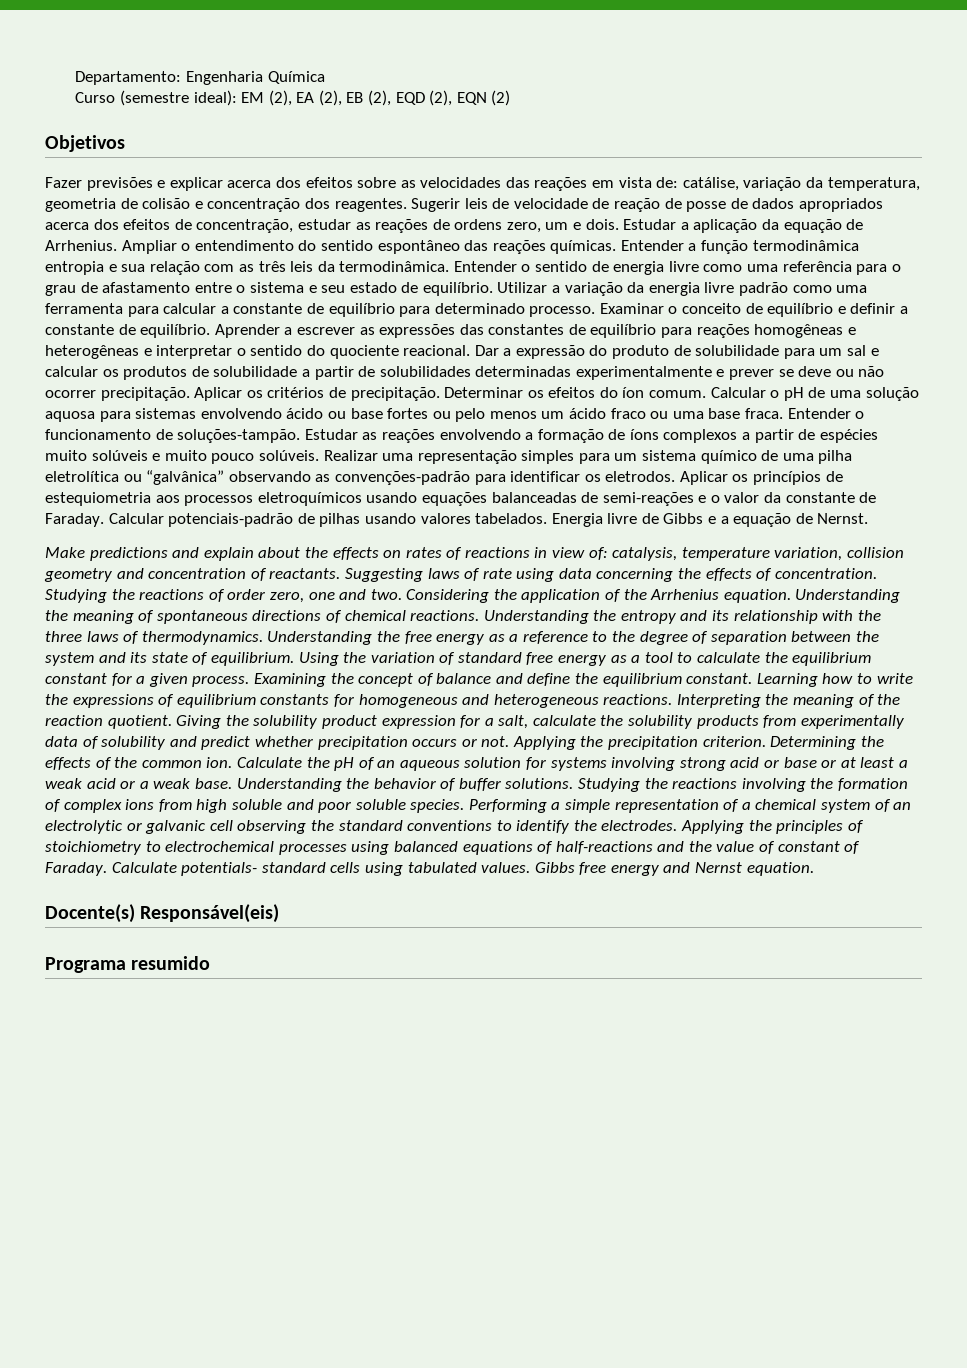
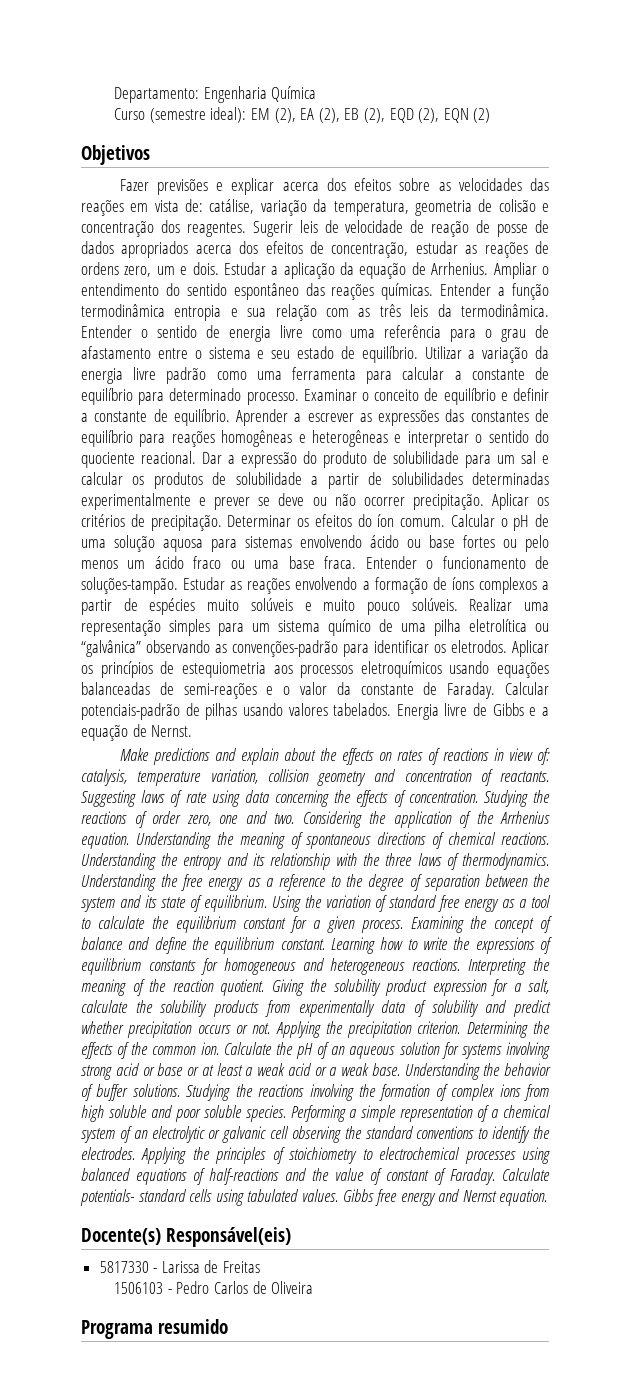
(280, 913) none -> [99,1260,261,1273] [114,1281,314,1294] // 5817330 - Larissa de Freitas // 1506103 - Pedro Carlos de Oliveira

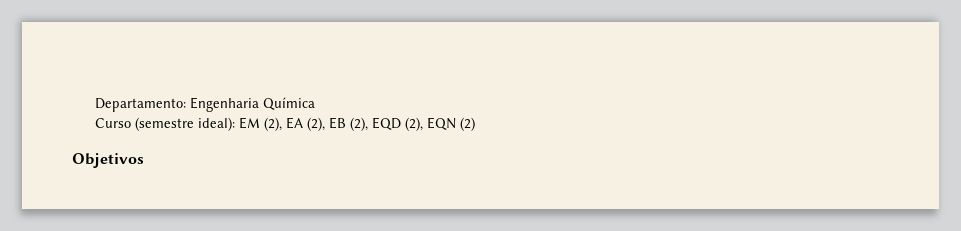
[119,178,550,195] [81,199,549,216] [81,220,550,237] [81,241,549,258] [81,262,549,279] [81,283,550,300] [81,304,549,321] [81,325,549,342] [81,346,549,363] [81,367,549,384] [81,388,549,405] [81,409,549,426] [81,430,549,447] [81,451,549,468] [81,472,549,489] [81,493,549,510] [81,514,549,531] [81,535,549,552] [81,556,549,569] [81,577,550,594] [81,598,549,615] [81,619,549,636] [81,640,549,657] [81,661,549,678] [81,682,549,699] [81,703,549,720] [81,724,193,741] [119,748,551,765] [81,769,549,786] [81,790,550,807] [81,811,550,828] [81,832,550,849] [81,853,549,870] [81,874,550,891] [81,895,551,912] [81,916,552,933] [81,937,552,954] [81,958,550,975] [81,979,549,996] [81,1000,551,1017] [81,1021,550,1038] [81,1042,550,1059] [81,1063,551,1080] [81,1084,550,1101] [81,1105,551,1122] [81,1126,551,1143] [81,1147,551,1164] [81,1168,550,1185] [80,1189,548,1206] [81,1227,291,1247] [99,1260,261,1273] [114,1281,314,1294] [81,1319,228,1339] // Fazer previsões e explicar acerca dos efeitos sobre as velocidades das reações em vista de: catálise, variação da temperatura, geometria de colisão e concentração dos reagentes. Sugerir leis de velocidade de reação de posse de dados apropriados acerca dos efeitos de concentração, estudar as reações de ordens zero, um e dois. Estudar a aplicação da equação de Arrhenius. Ampliar o entendimento do sentido espontâneo das reações químicas. Entender a função termodinâmica entropia e sua relação com as três leis da termodinâmica. Entender o sentido de energia livre como uma referência para o grau de afastamento entre o sistema e seu estado de equilíbrio. Utilizar a variação da energia livre padrão como uma ferramenta para calcular a constante de equilíbrio para determinado processo. Examinar o conceito de equilíbrio e definir a constante de equilíbrio. Aprender a escrever as expressões das constantes de equilíbrio para reações homogêneas e heterogêneas e interpretar o sentido do quociente reacional. Dar a expressão do produto de solubilidade para um sal e calcular os produtos de solubilidade a partir de solubilidades determinadas experimentalmente e prever se deve ou não ocorrer precipitação. Aplicar os critérios de precipitação. Determinar os efeitos do íon comum. Calcular o pH de uma solução aquosa para sistemas envolvendo ácido ou base fortes ou pelo menos um ácido fraco ou uma base fraca. Entender o funcionamento de soluções-tampão. Estudar as reações envolvendo a formação de íons complexos a partir de espécies muito solúveis e muito pouco solúveis. Realizar uma representação simples para um sistema químico de uma pilha eletrolítica ou “galvânica” observando as convenções-padrão para identificar os eletrodos. Aplicar os princípios de estequiometria aos processos eletroquímicos usando equações balanceadas de semi-reações e o valor da constante de Faraday. Calcular potenciais-padrão de pilhas usando valores tabelados. Energia livre de Gibbs e a equação de Nernst. // Make predictions and explain about the effects on rates of reactions in view of: catalysis, temperature variation, collision geometry and concentration of reactants. Suggesting laws of rate using data concerning the effects of concentration. Studying the reactions of order zero, one and two. Considering the application of the Arrhenius equation. Understanding the meaning of spontaneous directions of chemical reactions. Understanding the entropy and its relationship with the three laws of thermodynamics. Understanding the free energy as a reference to the degree of separation between the system and its state of equilibrium. Using the variation of standard free energy as a tool to calculate the equilibrium constant for a given process. Examining the concept of balance and define the equilibrium constant. Learning how to write the expressions of equilibrium constants for homogeneous and heterogeneous reactions. Interpreting the meaning of the reaction quotient. Giving the solubility product expression for a salt, calculate the solubility products from experimentally data of solubility and predict whether precipitation occurs or not. Applying the precipitation criterion. Determining the effects of the common ion. Calculate the pH of an aqueous solution for systems involving strong acid or base or at least a weak acid or a weak base. Understanding the behavior of buffer solutions. Studying the reactions involving the formation of complex ions from high soluble and poor soluble species. Performing a simple representation of a chemical system of an electrolytic or galvanic cell observing the standard conventions to identify the electrodes. Applying the principles of stoichiometry to electrochemical processes using balanced equations of half-reactions and the value of constant of Faraday. Calculate potentials- standard cells using tabulated values. Gibbs free energy and Nernst equation. // Docente(s) Responsável(eis) // 5817330 - Larissa de Freitas // 1506103 - Pedro Carlos de Oliveira // Programa resumido -> (144, 160) none

